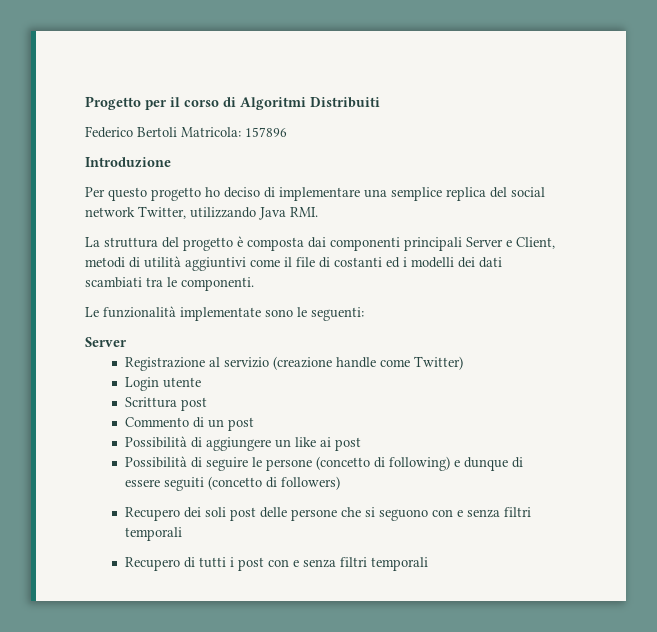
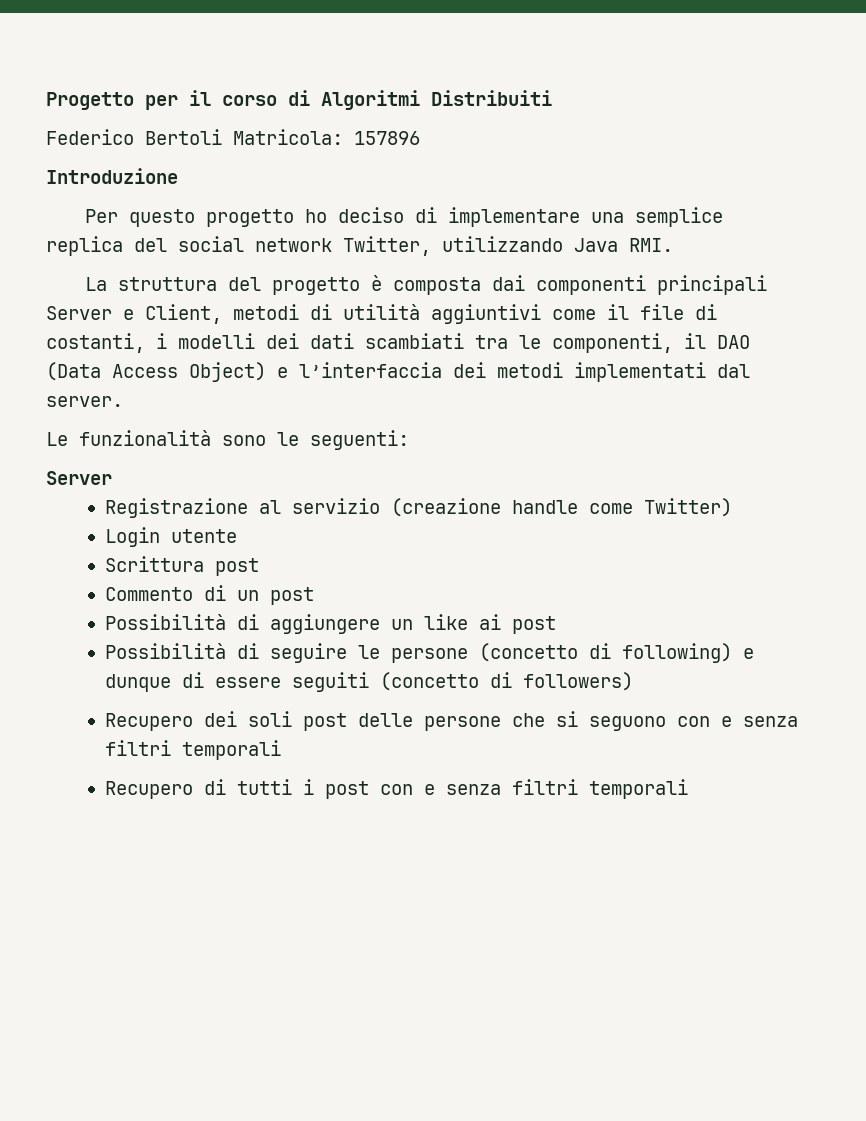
[334,257,400,268] costanti ed -> [46,333,145,353] costanti,
[181,277,254,291] componenti. -> [552,333,750,353] [46,362,750,382] [46,396,123,407] componenti, il DAO (Data Access Object) e l’interfaccia dei metodi implementati dal server.
[180,307,261,321] implementate -> (211, 438) none

